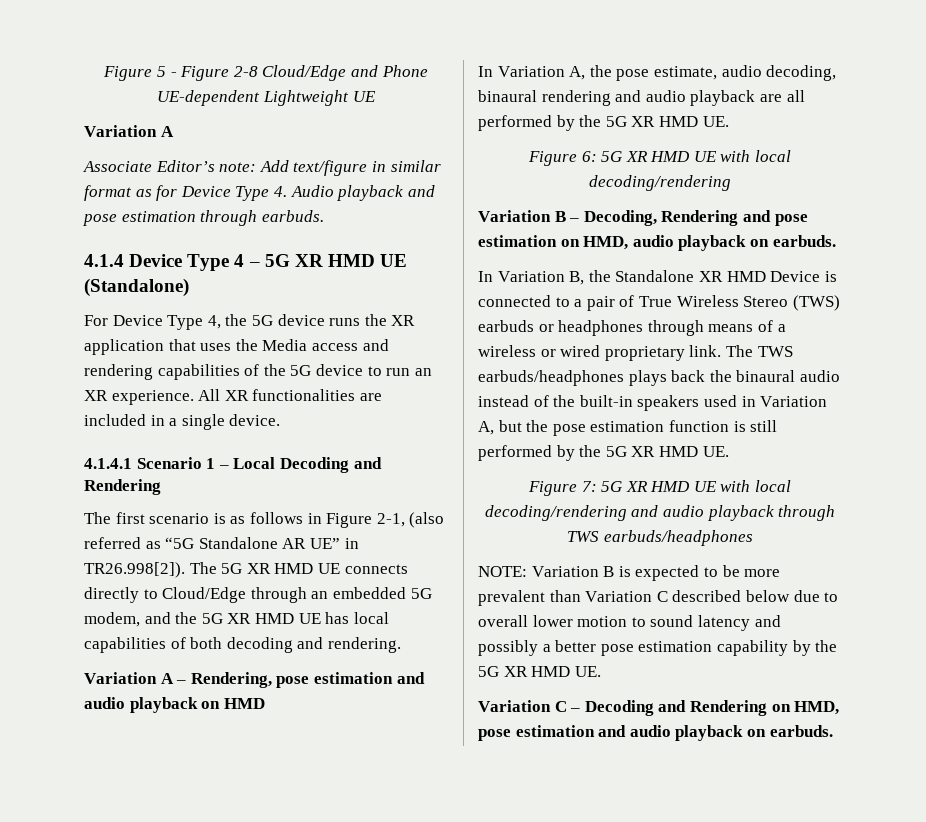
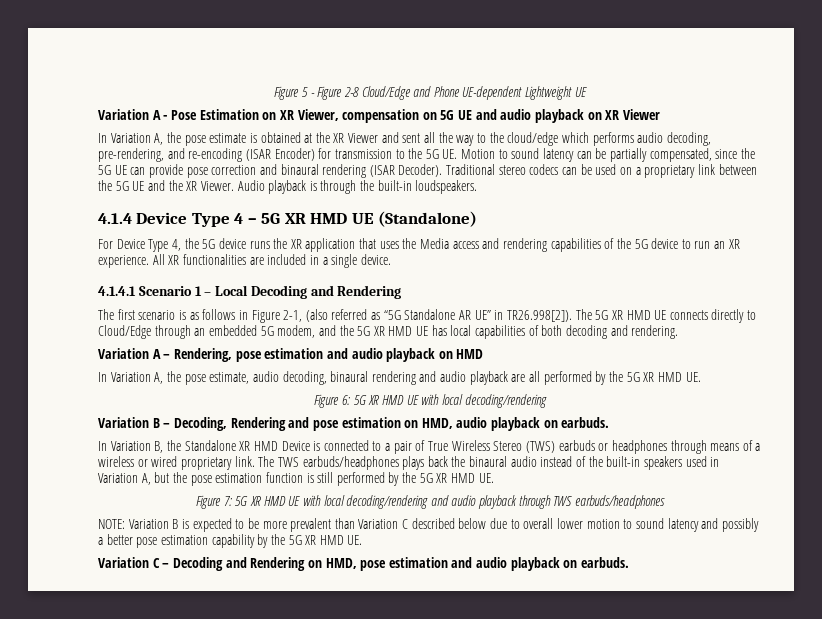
[83,160,441,176] [84,185,435,201] [83,210,324,226] // Associate Editor’s note: Add text/figure in similar format as for Device Type 4. Audio playback and pose estimation through earbuds. -> [163,109,660,123] [98,132,711,146] [98,148,755,162] [98,164,757,178] [98,180,478,194] - Pose Estimation on XR Viewer, compensation on 5G UE and audio playback on XR Viewer // In Variation A, the pose estimate is obtained at the XR Viewer and sent all the way to the cloud/edge which performs audio decoding, pre-rendering, and re-encoding (ISAR Encoder) for transmission to the 5G UE. Motion to sound latency can be partially compensated, since the 5G UE can provide pose correction and binaural rendering (ISAR Decoder). Traditional stereo codecs can be used on a proprietary link between the 5G UE and the XR Viewer. Audio playback is through the built-in loudspeakers.

